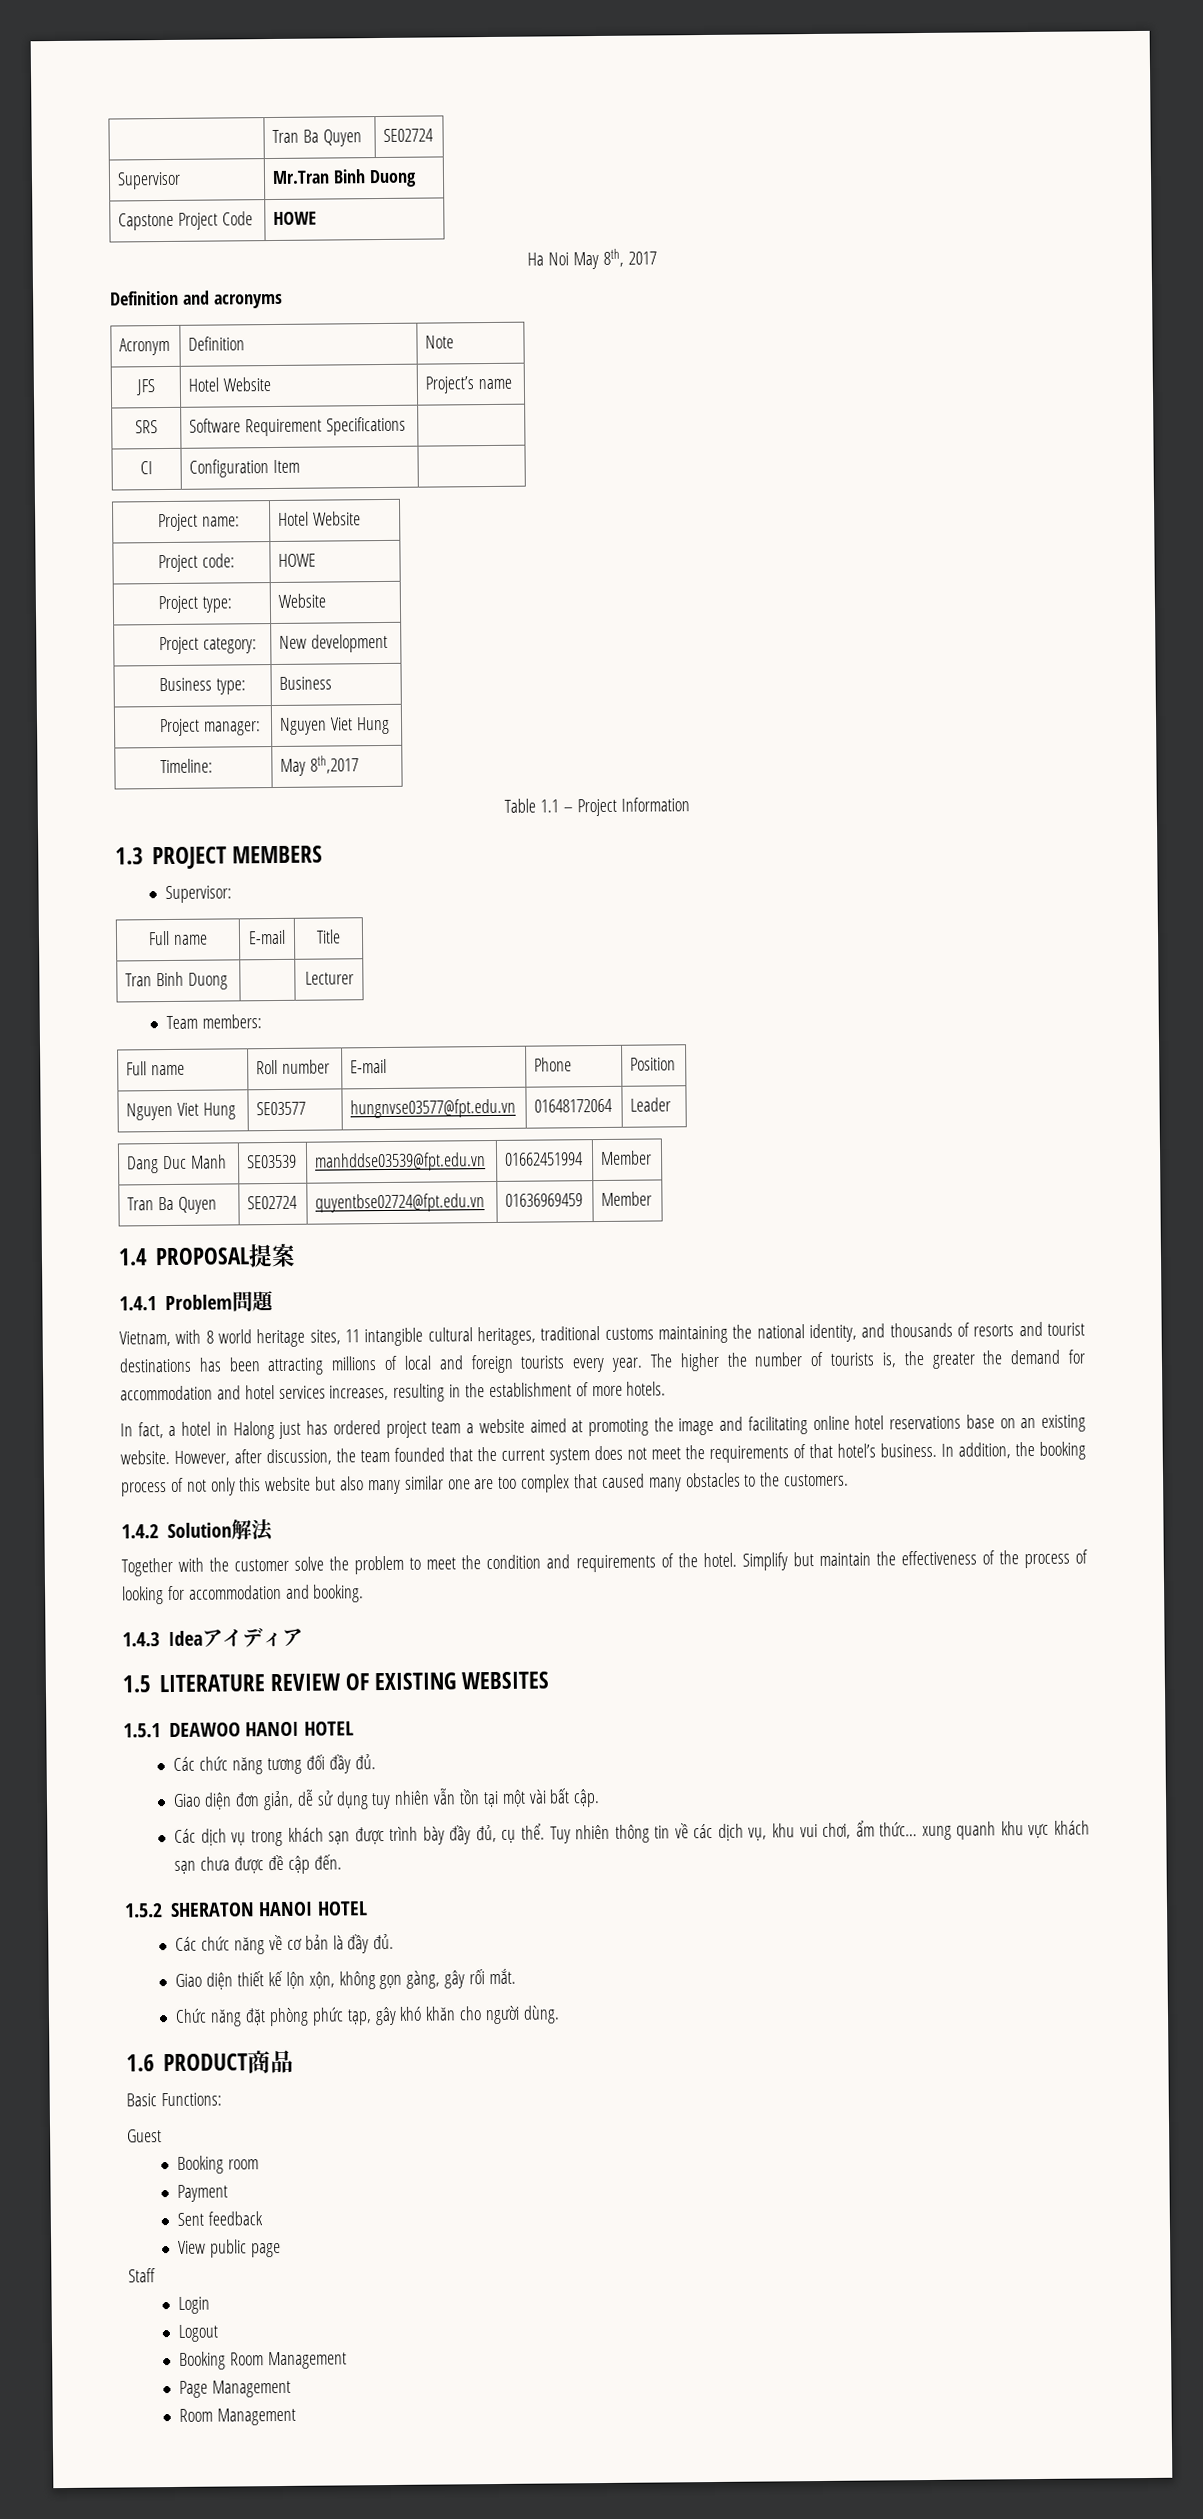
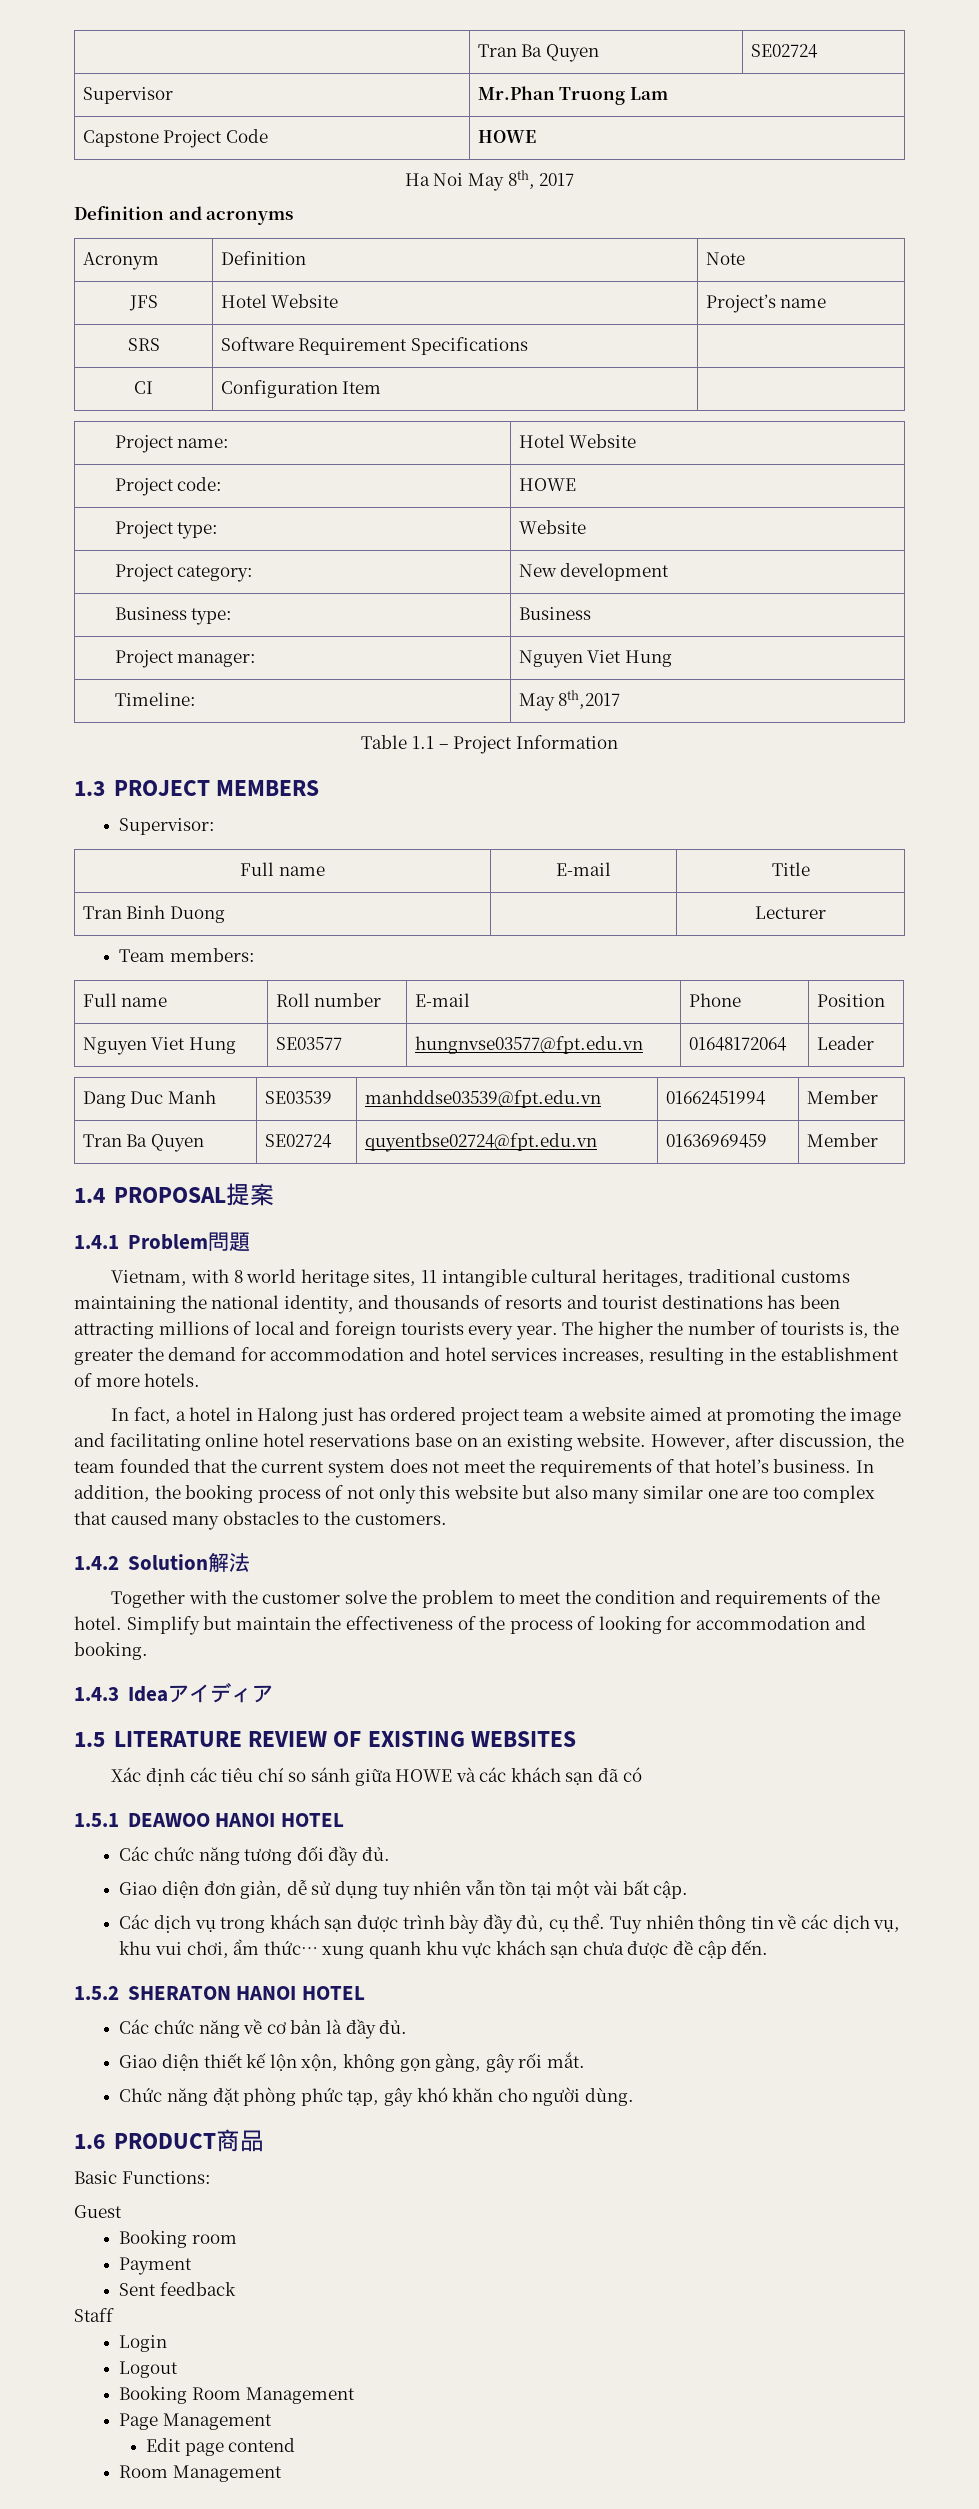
[272,169,417,188] Mr.Tran Binh Duong -> [477,86,668,105] Mr.Phan Truong Lam
(550, 1680) none -> [111,1767,642,1786] // Xác định các tiêu chí so sánh giữa HOWE và các khách sạn đã có
[178,2239,282,2258] // View public page -> (236, 2289) none
(292, 2388) none -> [146,2438,296,2456] // Edit page contend

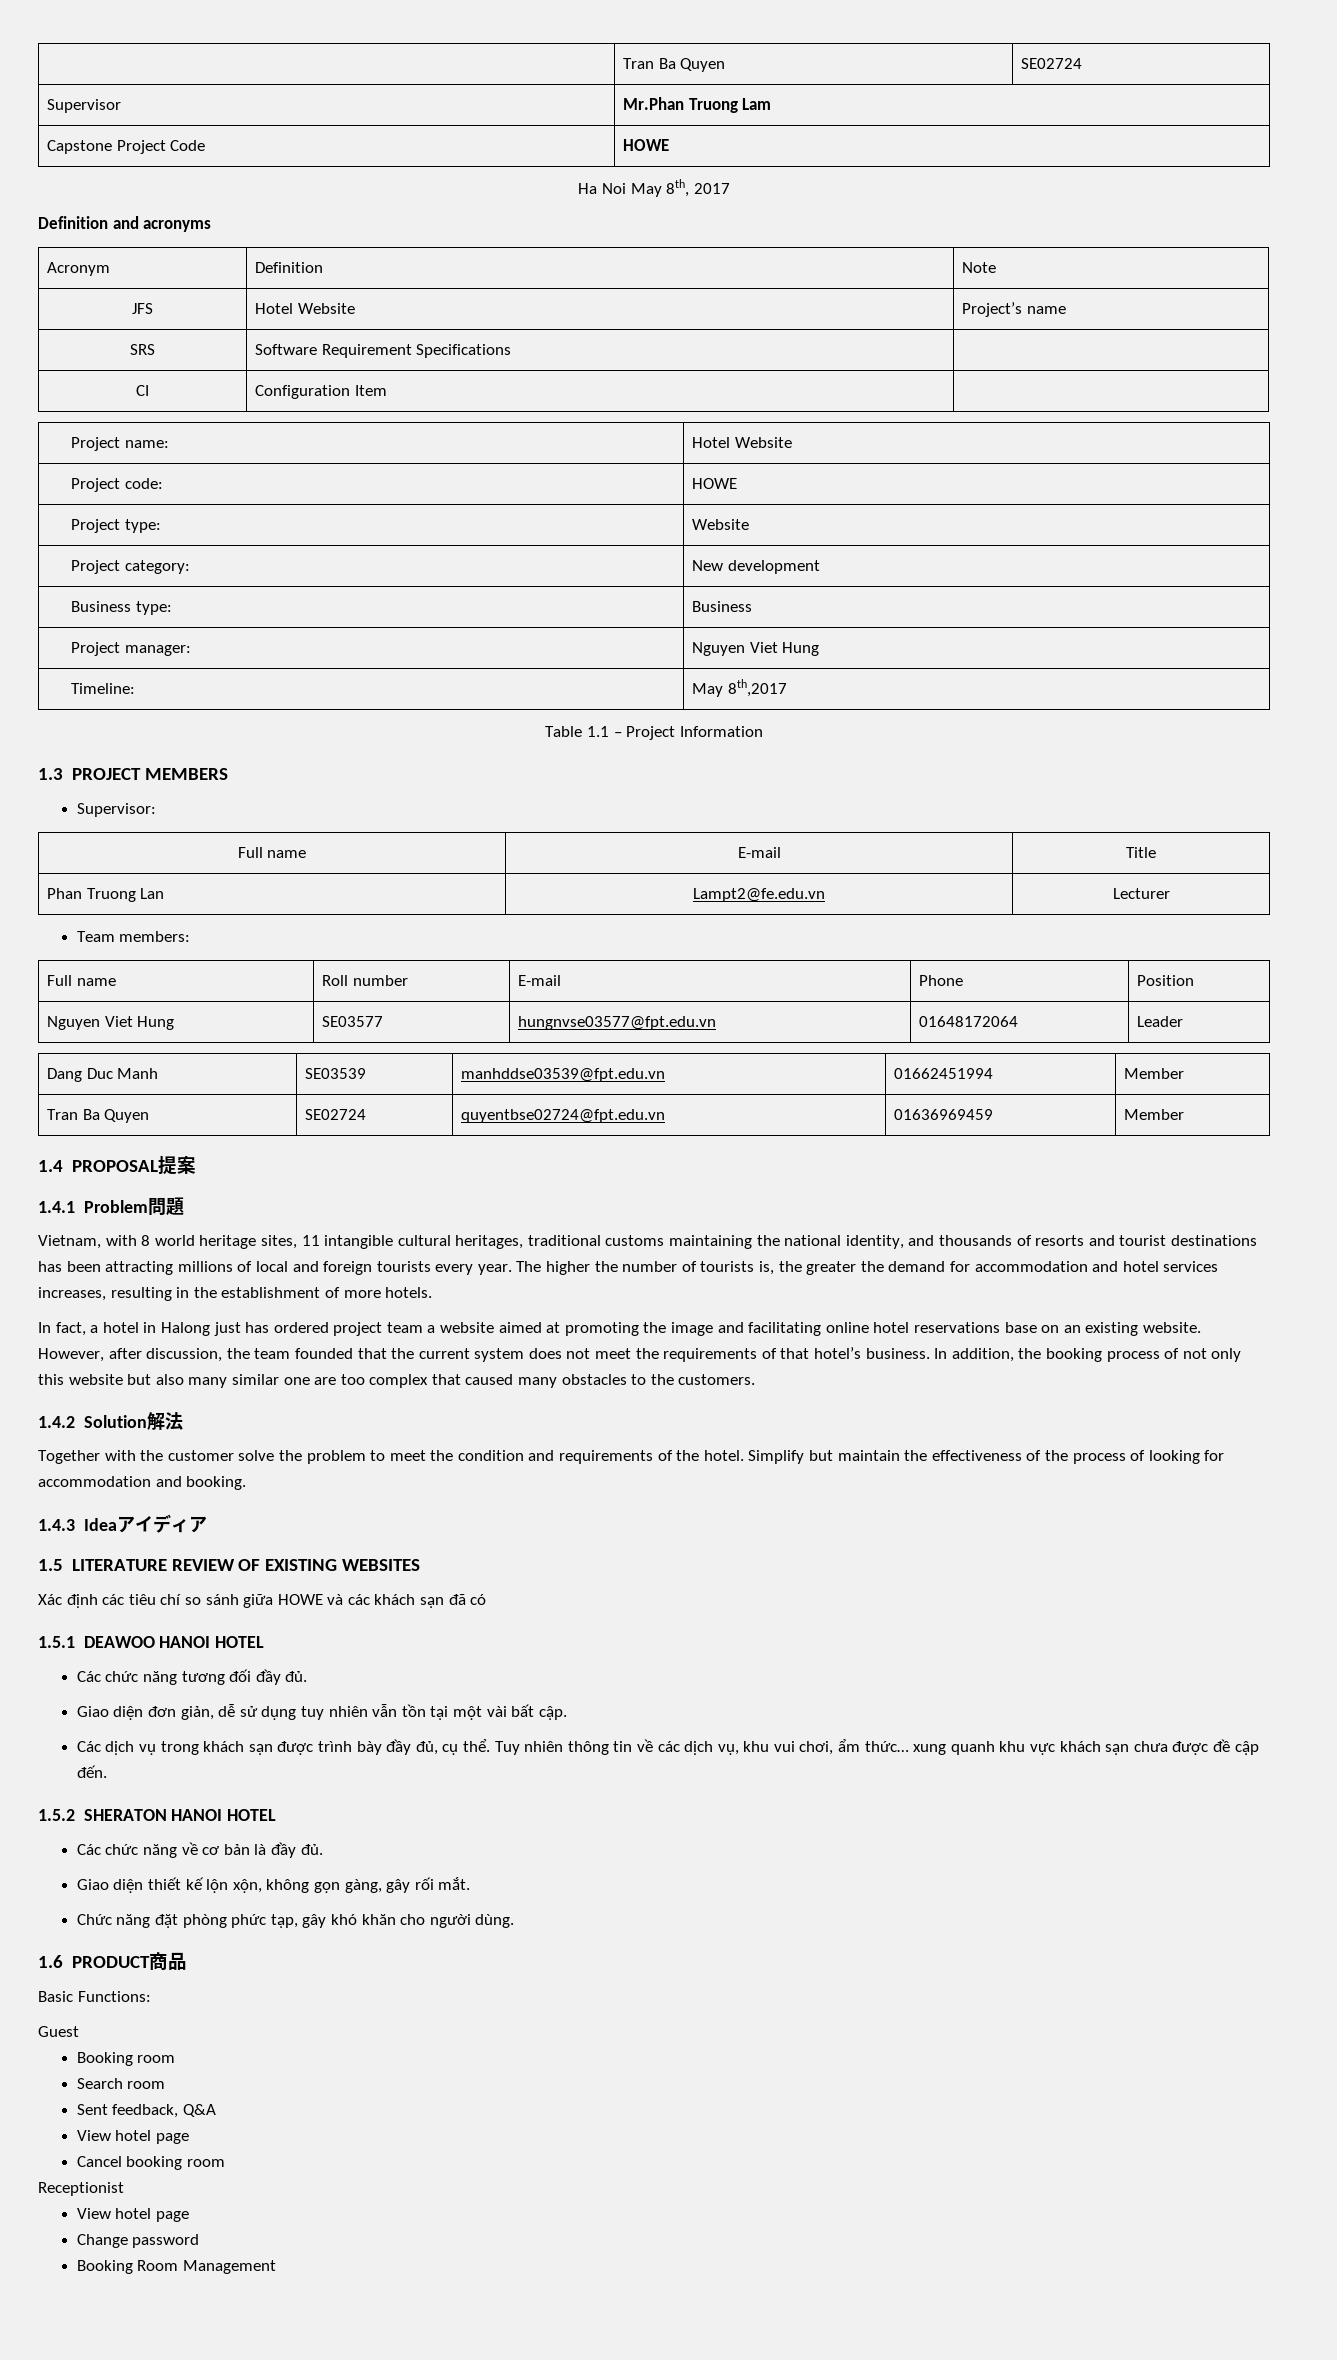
[82,905,225,923] Tran Binh Duong | -> [47,888,165,902] [693,888,825,902] Phan Truong Lan | Lampt2@fe.edu.vn
[119,2257,193,2275] Payment -> [76,2078,166,2089] Search room
[159,2282,236,2296] [74,2308,114,2322] [119,2335,168,2352] [119,2361,179,2378] [119,2386,355,2404] [119,2413,272,2430] [146,2438,296,2456] feedback // Staff // Login // Logout // Booking Room Management // Page Management // Edit page contend // -> [112,2104,217,2118] [76,2130,190,2144] [76,2156,226,2170] [38,2182,124,2196] [76,2208,190,2222] [76,2234,200,2248] [76,2260,133,2274] feedback, Q&A // View hotel page // Cancel booking room // Receptionist // View hotel page // Change password // Booking

